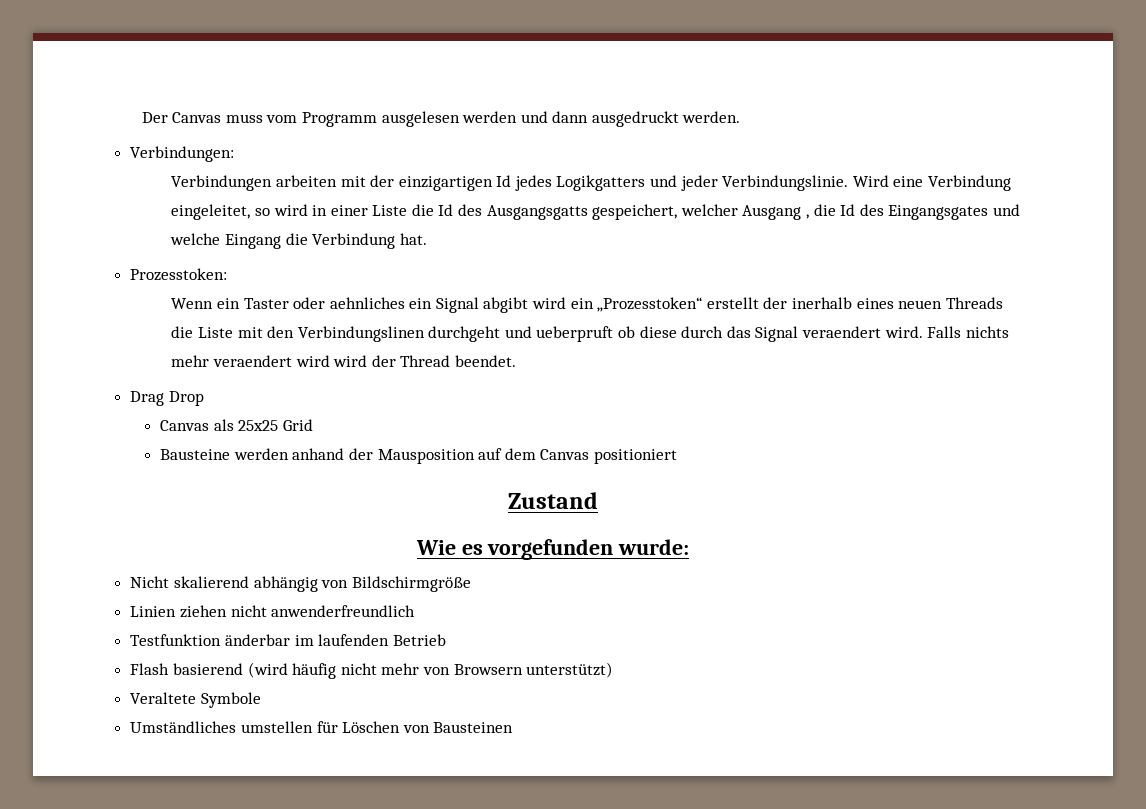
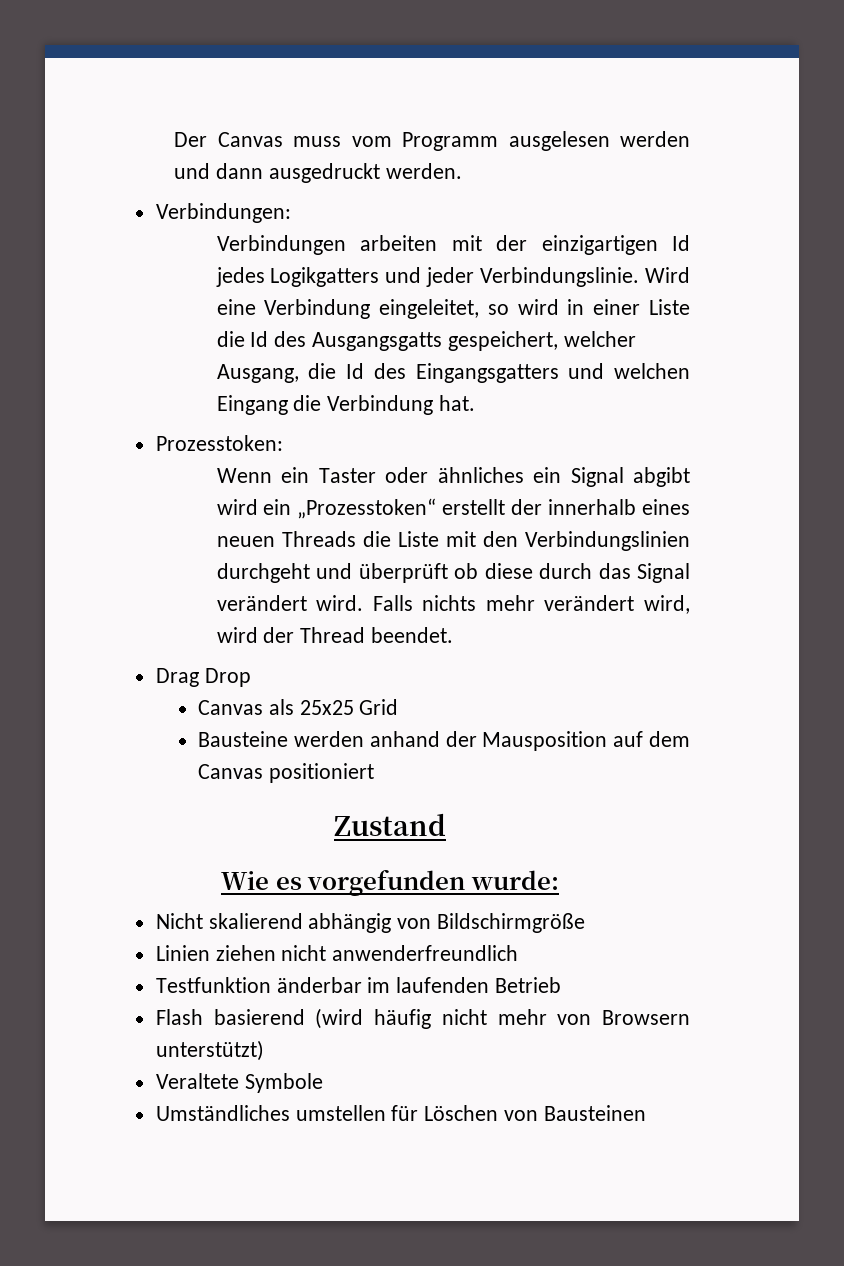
[742,204,1020,220] [170,233,221,245] Ausgang , die Id des Eingangsgates und welche -> [216,363,690,383] Ausgang, die Id des Eingangsgatters und welchen
[329,297,405,309] aehnliches -> [437,467,524,483] ähnliches
[791,297,852,309] inerhalb -> [548,499,637,515] innerhalb
[297,326,425,342] Verbindungslinen -> [525,531,690,551] Verbindungslinien
[536,326,614,342] ueberpruft -> [358,563,448,583] überprüft
[801,326,881,338] veraendert -> [216,595,307,611] verändert
[212,355,330,367] veraendert wird -> [544,595,690,614] verändert wird,

